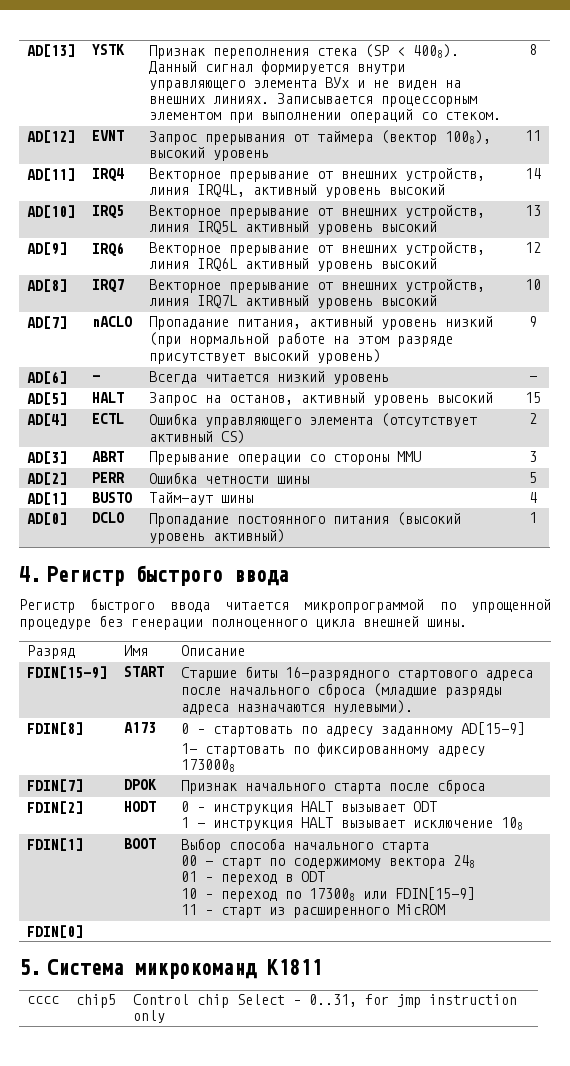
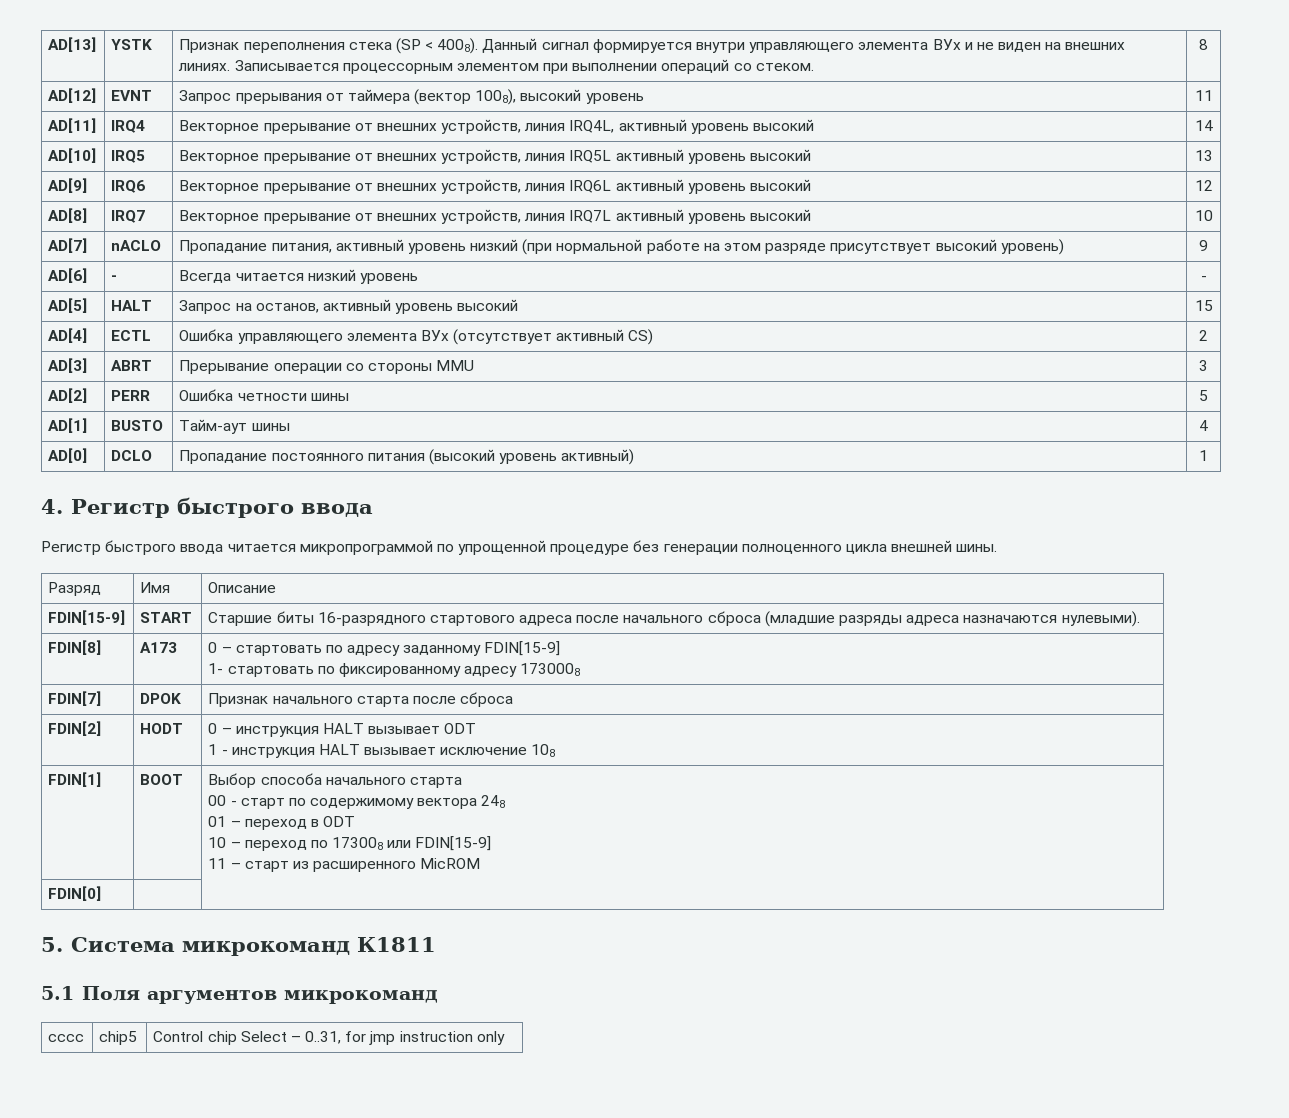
(374, 421) none -> [420,330,449,341] ВУx
[461,722,526,735] AD[15-9] -> [484,641,561,656] FDIN[15-9]
(322, 967) none -> [41,986,438,1004] // 5.1 Поля аргументов микрокоманд

